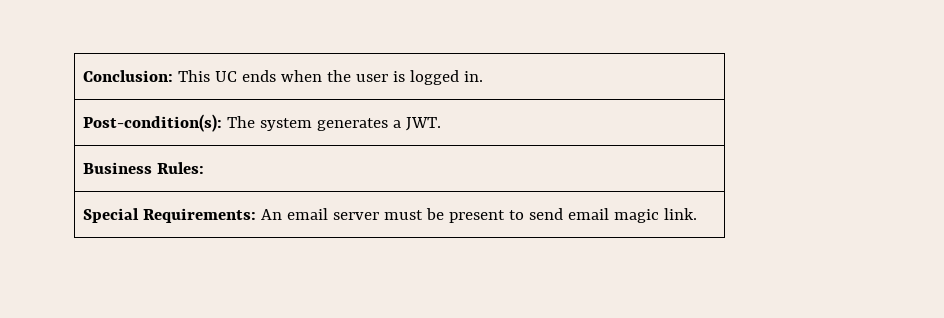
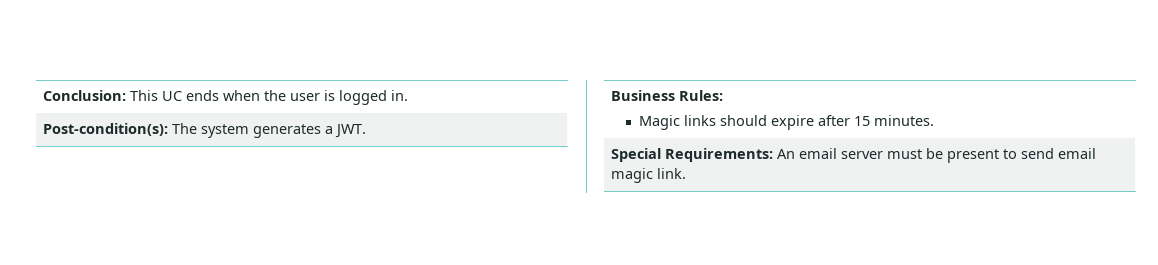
(204, 168) none -> [639,115,935,130] // Magic links should expire after 15 minutes.

